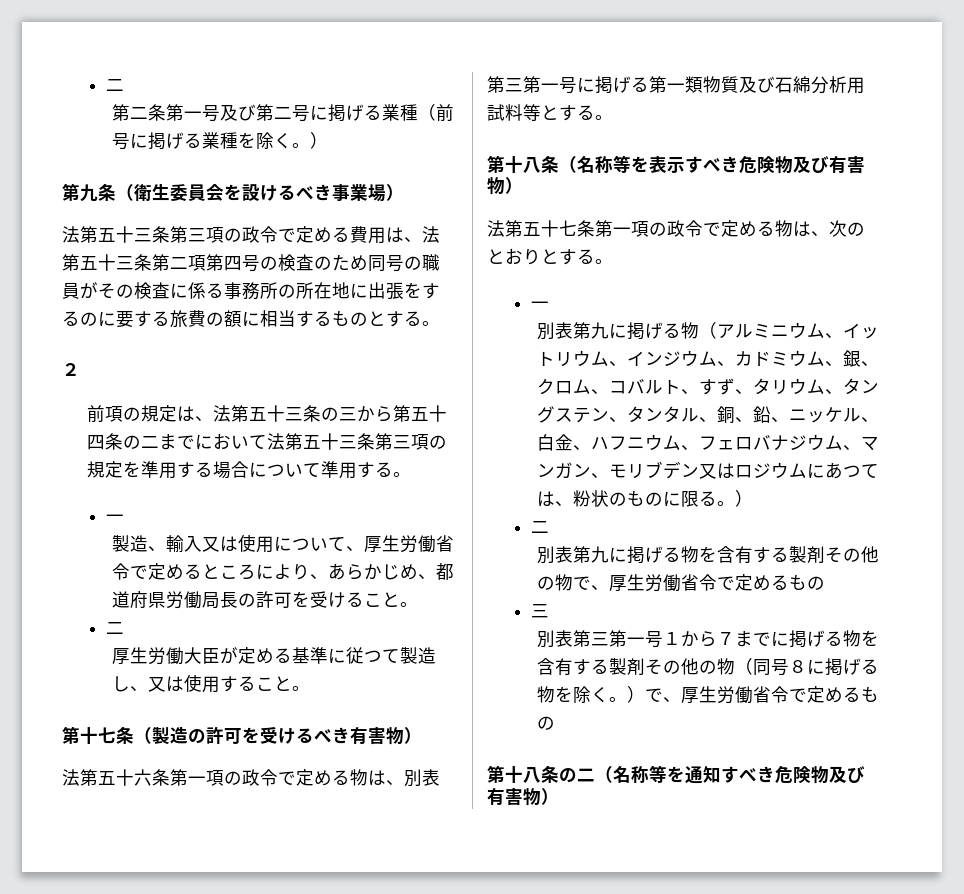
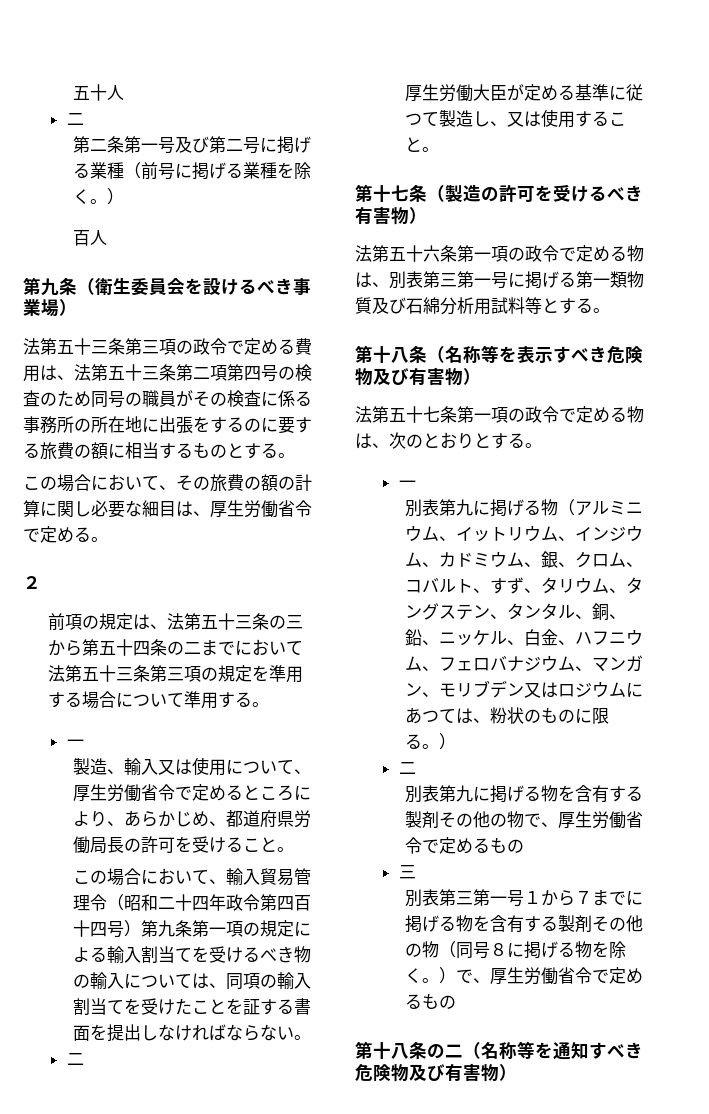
(106, 85) none -> [72,84,124,101] 五十人 //
(328, 140) none -> [72,230,107,246] // 百人
(440, 323) none -> [23,474,312,492] [23,500,312,518] [23,526,108,543] // この場合において、その旅費の額の計算に関し必要な細目は、厚生労働省令で定める。
(418, 604) none -> [72,868,311,886] [72,894,311,911] [72,920,311,938] [72,946,311,963] [72,972,311,990] [72,998,311,1015] [72,1024,311,1042] // この場合において、輸入貿易管理令（昭和二十四年政令第四百十四号）第九条第一項の規定による輸入割当てを受けるべき物の輸入については、同項の輸入割当てを受けたことを証する書面を提出しなければならない。

